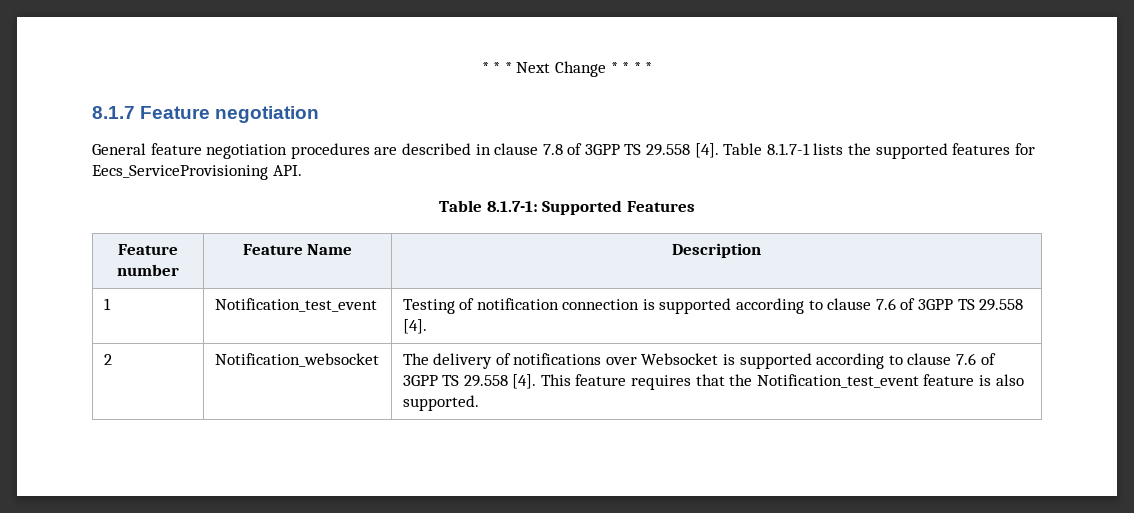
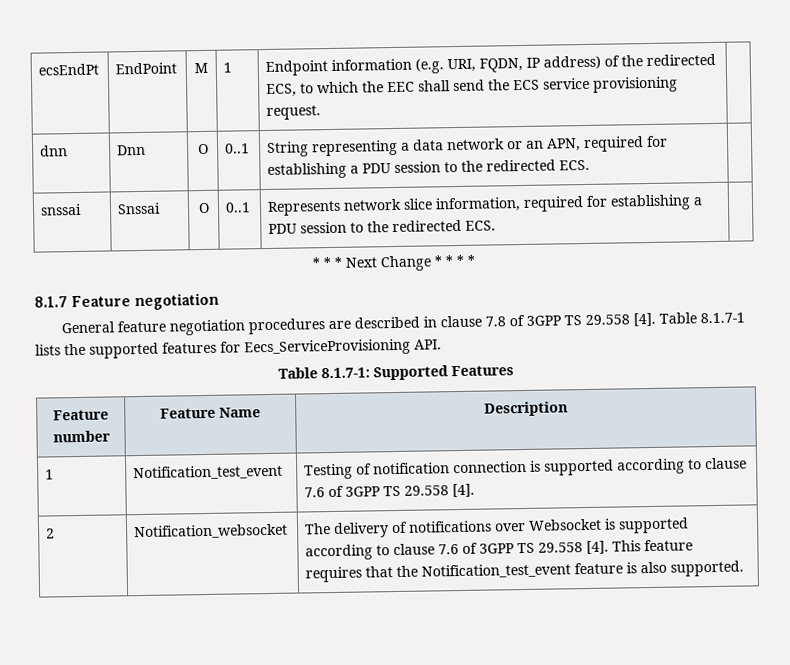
(481, 67) none -> [38,63,100,76] [115,62,178,75] [194,62,208,74] [223,62,233,73] [265,53,717,76] [266,76,679,97] [266,105,322,120] [40,145,69,157] [117,144,147,156] [197,143,209,155] [225,143,251,154] [266,135,669,157] [267,159,591,179] [40,203,83,216] [117,202,162,215] [197,202,210,214] [225,202,252,213] [267,194,704,216] [268,219,497,234] ecsEndPt | EndPoint | M | 1 | Endpoint information (e.g. URI, FQDN, IP address) of the redirected ECS, to which the EEC shall send the ECS service provisioning request. | // dnn | Dnn | O | 0..1 | String representing a data network or an APN, required for establishing a PDU session to the redirected ECS. | // snssai | Snssai | O | 0..1 | Represents network slice information, required for establishing a PDU session to the redirected ECS. | //

